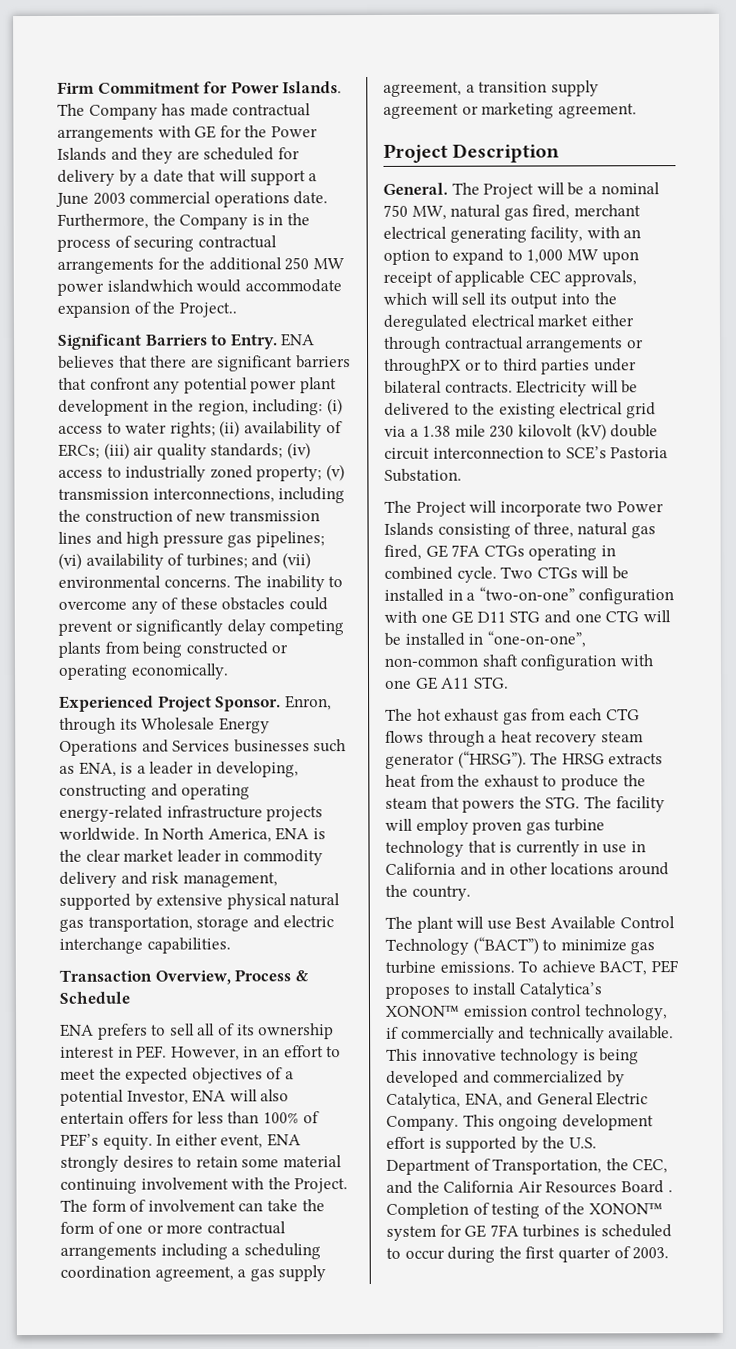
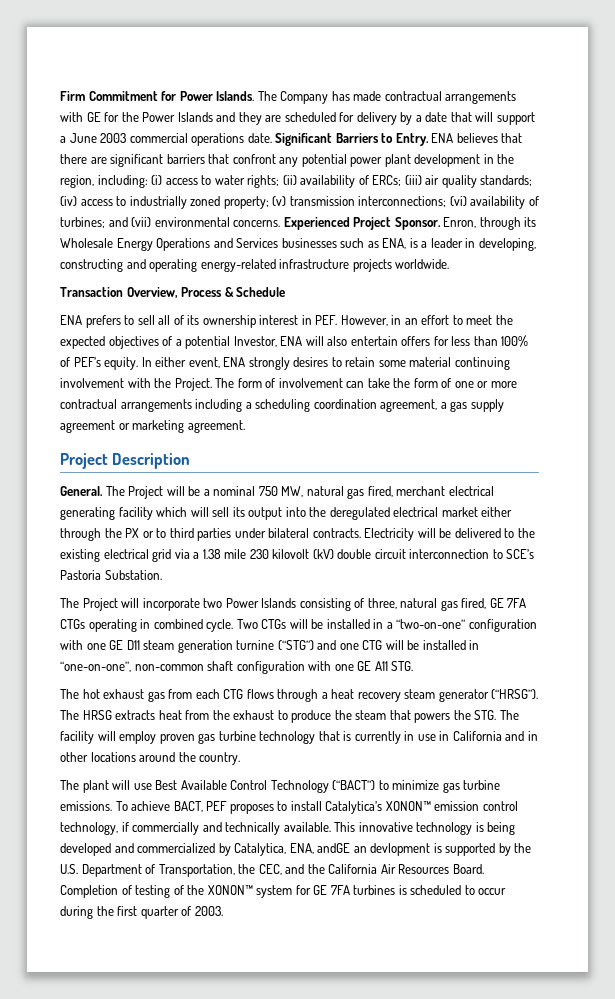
[57,213,310,230] [57,235,277,252] [57,257,345,274] [57,279,342,296] [57,301,237,318] Furthermore, the Company is in the process of securing contractual arrangements for the additional 250 MW power islandwhich would accommodate expansion of the Project.. // -> (272, 138) none
[152,487,346,504] [58,509,321,523] [58,531,325,548] interconnections, including the construction of new transmission lines and high pressure gas pipelines; -> [358,196,447,207] interconnections;
[234,575,344,592] [58,597,328,614] [58,619,345,636] [58,641,289,658] [58,663,229,680] The inability to overcome any of these obstacles could prevent or significantly delay competing plants from being constructed or operating economically. // -> (281, 223) none
[143,827,326,843] [59,849,323,866] [59,871,278,888] [59,893,341,910] [59,915,335,932] [59,937,231,954] In North America, ENA is the clear market leader in commodity delivery and risk management, supported by extensive physical natural gas transportation, storage and electric interchange capabilities. -> (450, 264) none
[383,80,599,97] agreement, a transition supply -> (504, 405) none
[530,226,642,243] [383,248,639,265] [383,270,638,287] facility, with an option to expand to 1,000 MW upon receipt of applicable CEC approvals, -> [118,507,153,520] facility
[443,336,644,353] [384,358,461,375] contractual arrangements or throughPX -> [104,528,140,538] the PX
[509,610,541,623] STG -> [143,640,314,653] steam generation turnine (“STG”)
[506,1092,649,1106] [386,1114,654,1131] [386,1136,426,1149] and General Electric Company. This ongoing development effort -> [317,843,431,856] andGE an devlopment
[620,1180,673,1194] Board . -> [452,864,484,874] Board.

